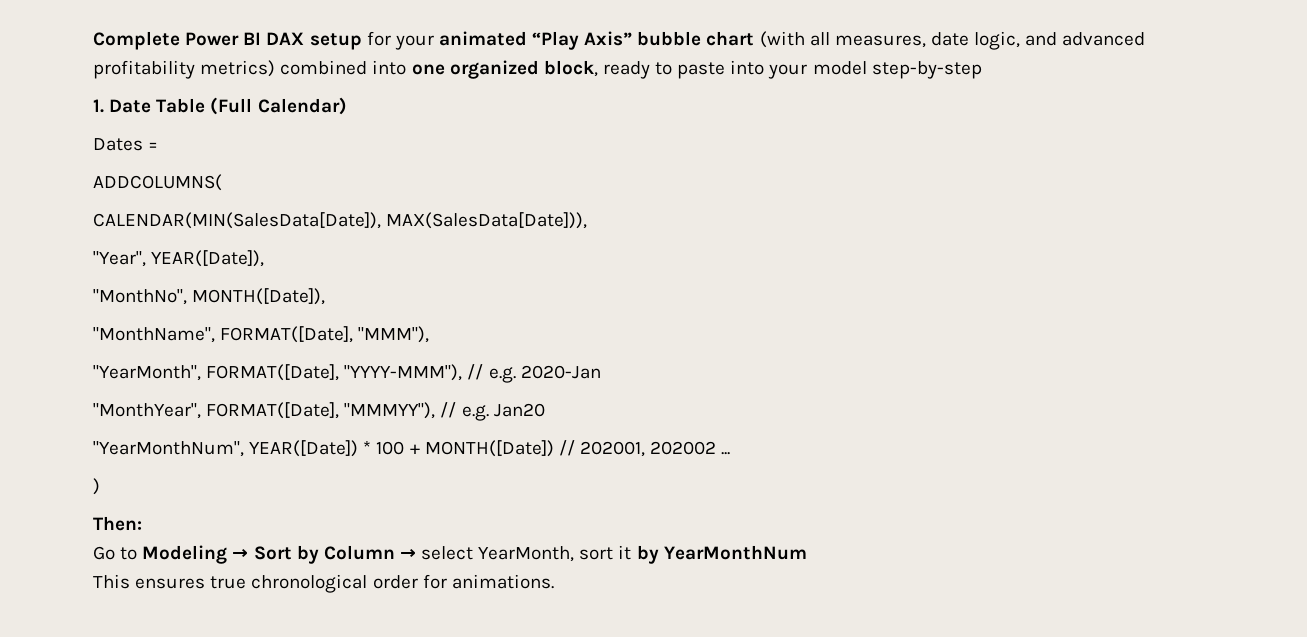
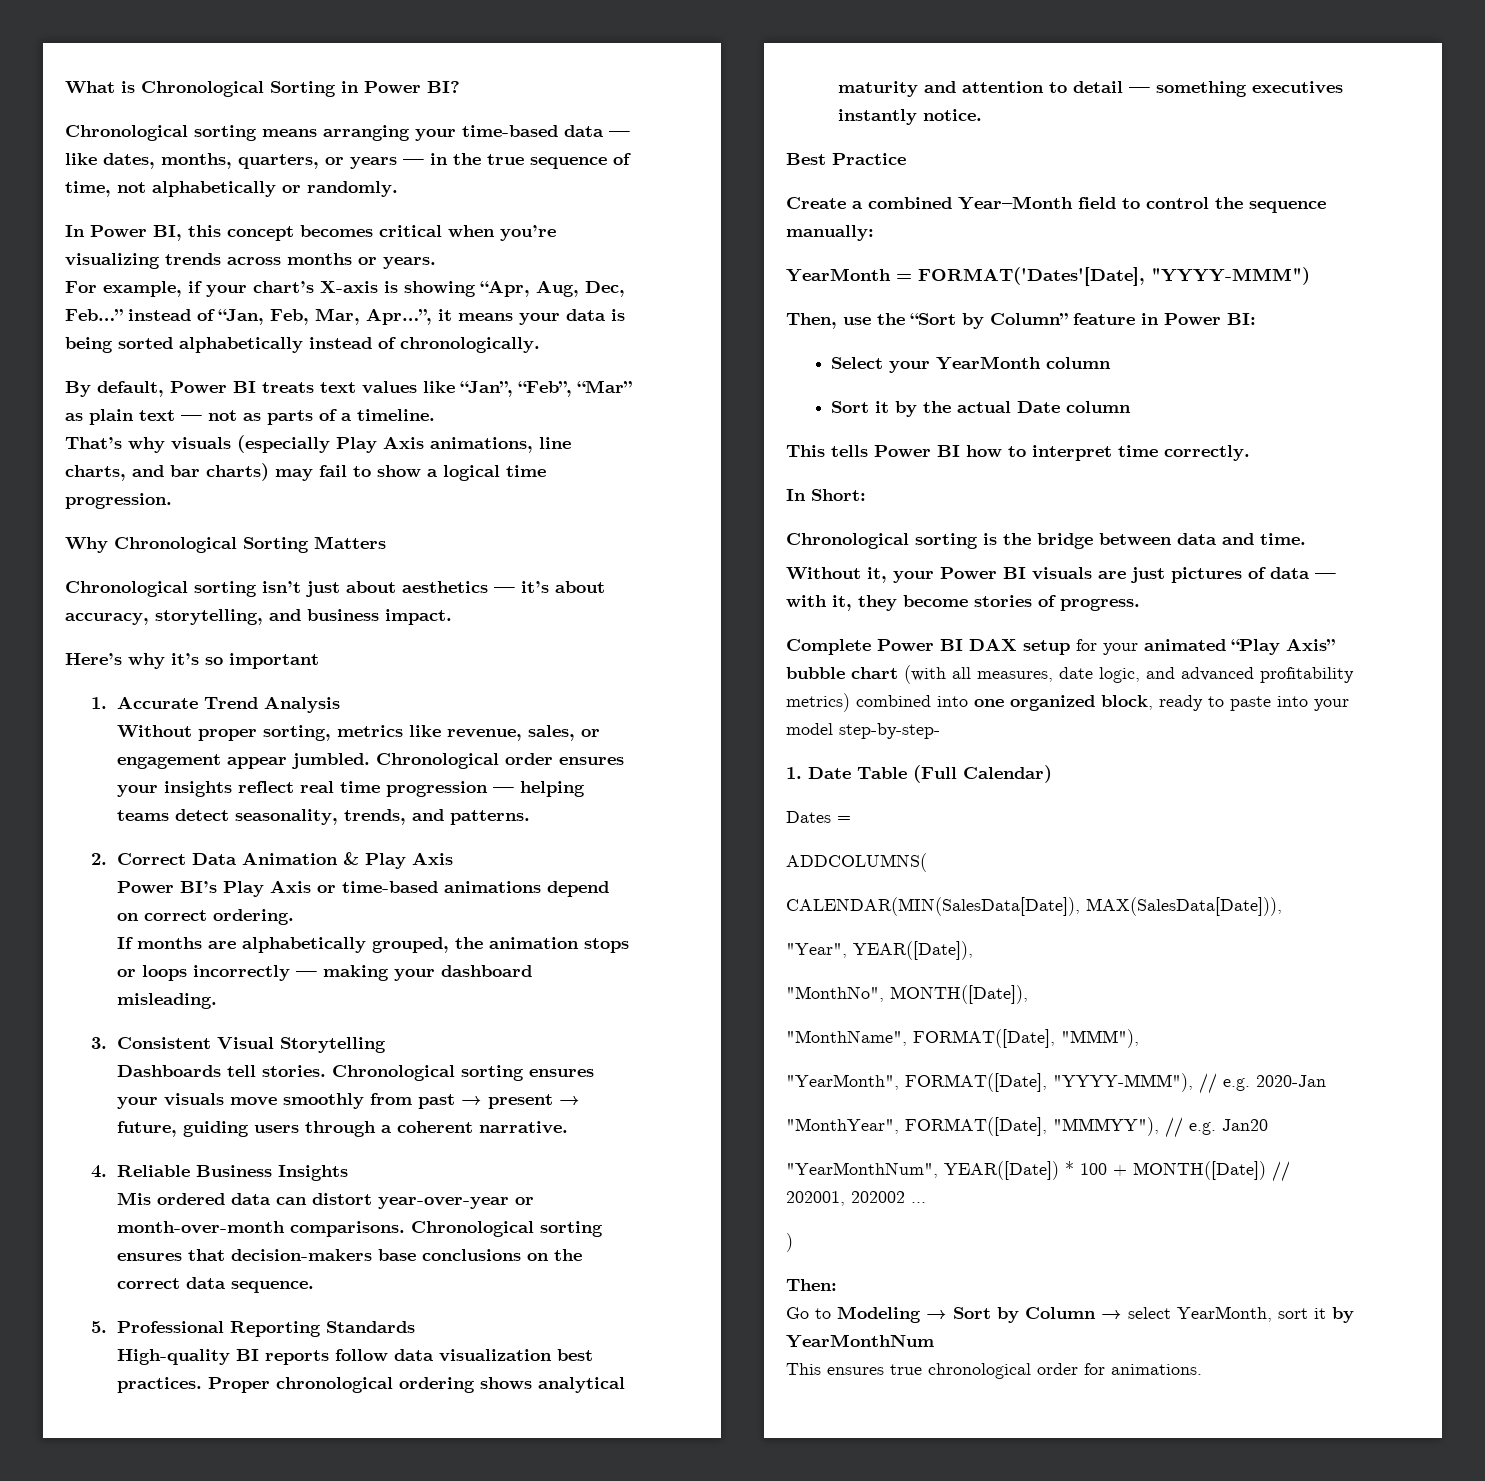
(93, 40) none -> [65,81,460,97] [65,125,630,141] [65,153,631,169] [65,181,398,197] [65,225,556,241] [65,253,436,269] [65,280,625,297] [65,308,625,325] [65,337,540,353] [65,380,632,397] [65,409,435,425] [65,435,571,453] [65,463,546,481] [65,493,172,509] [65,536,386,553] [65,581,605,597] [65,609,452,625] [65,653,319,669] [91,696,341,713] [117,725,601,741] [117,753,625,769] [117,781,586,797] [117,809,531,825] [91,852,454,869] [117,880,610,897] [117,909,295,925] [117,937,630,953] [117,965,533,981] [117,993,218,1009] [91,1037,387,1053] [117,1065,595,1081] [117,1093,581,1109] [117,1121,569,1137] [91,1165,349,1181] [117,1192,535,1209] [117,1221,604,1237] [117,1249,583,1261] [117,1277,315,1293] [91,1321,416,1337] [117,1349,594,1365] [117,1377,626,1393] [838,81,1344,97] [838,109,983,125] [786,153,906,165] [786,196,1326,213] [786,225,874,241] [786,267,1310,286] [786,313,1256,329] [831,356,1112,373] [831,401,1132,417] [786,445,1250,461] [786,489,866,501] [786,533,1306,549] [786,567,1336,583] [786,595,1140,611] What is Chronological Sorting in Power BI? // Chronological sorting means arranging your time-based data — like dates, months, quarters, or years — in the true sequence of time, not alphabetically or randomly. // In Power BI, this concept becomes critical when you’re visualizing trends across months or years. // For example, if your chart’s X-axis is showing “Apr, Aug, Dec, Feb…” instead of “Jan, Feb, Mar, Apr…”, it means your data is being sorted alphabetically instead of chronologically. // By default, Power BI treats text values like “Jan”, “Feb”, “Mar” as plain text — not as parts of a timeline. // That’s why visuals (especially Play Axis animations, line charts, and bar charts) may fail to show a logical time progression. // Why Chronological Sorting Matters // Chronological sorting isn’t just about aesthetics — it’s about accuracy, storytelling, and business impact. // Here’s why it’s so important // 1. Accurate Trend Analysis // Without proper sorting, metrics like revenue, sales, or engagement appear jumbled. Chronological order ensures your insights reflect real time progression — helping teams detect seasonality, trends, and patterns. // 2. Correct Data Animation & Play Axis // Power BI’s Play Axis or time-based animations depend on correct ordering. // If months are alphabetically grouped, the animation stops or loops incorrectly — making your dashboard misleading. // 3. Consistent Visual Storytelling // Dashboards tell stories. Chronological sorting ensures your visuals move smoothly from past → present → future, guiding users through a coherent narrative. // 4. Reliable Business Insights // Mis ordered data can distort year-over-year or month-over-month comparisons. Chronological sorting ensures that decision-makers base conclusions on the correct data sequence. // 5. Professional Reporting Standards // High-quality BI reports follow data visualization best practices. Proper chronological ordering shows analytical maturity and attention to detail — something executives instantly notice. // Best Practice // Create a combined Year–Month field to control the sequence manually: // YearMonth = FORMAT('Dates'[Date], "YYYY-MMM") // Then, use the “Sort by Column” feature in Power BI: // Select your YearMonth column // Sort it by the actual Date column // This tells Power BI how to interpret time correctly. // In Short: // Chronological sorting is the bridge between data and time. // Without it, your Power BI visuals are just pictures of data — with it, they become stories of progress. //
[871,61,982,79] step-by-step -> [839,723,940,739] step-by-step-

